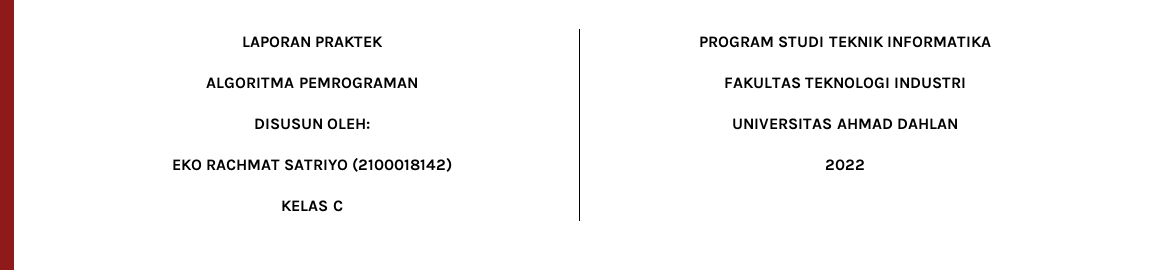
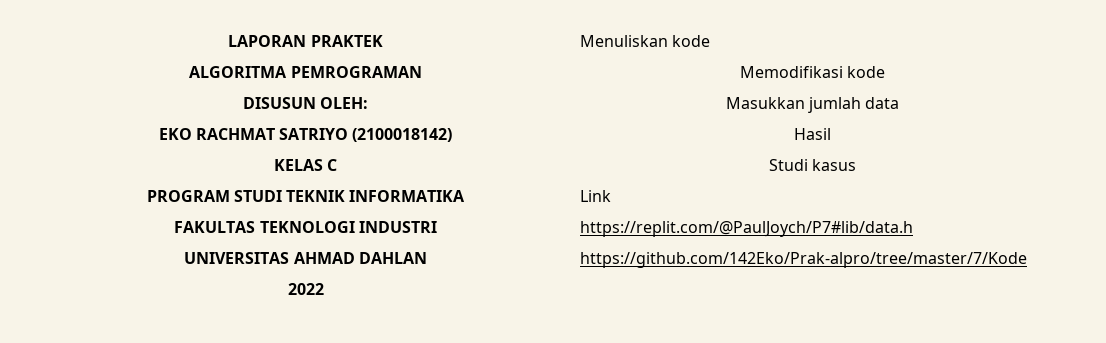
(865, 165) none -> [580,35,711,47] [739,66,886,78] [725,97,900,113] [794,128,831,140] [768,159,857,171] [580,190,611,202] [580,221,913,237] [580,252,1027,268] // Menuliskan kode // Memodifikasi kode // Masukkan jumlah data // Hasil // Studi kasus // Link // https://replit.com/@PaulJoych/P7#lib/data.h // https://github.com/142Eko/Prak-alpro/tree/master/7/Kode

